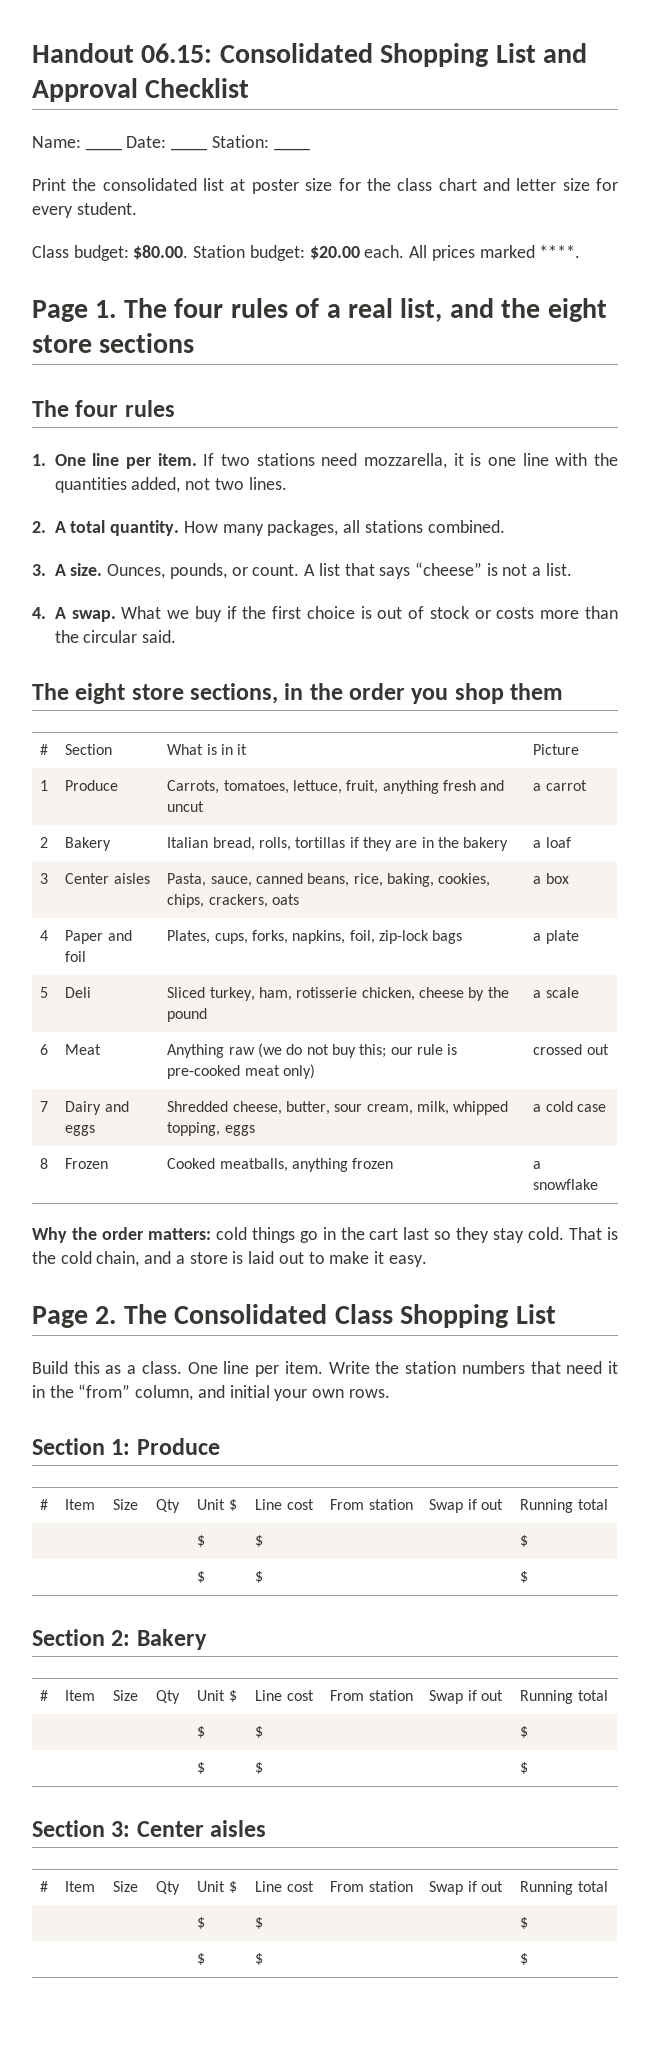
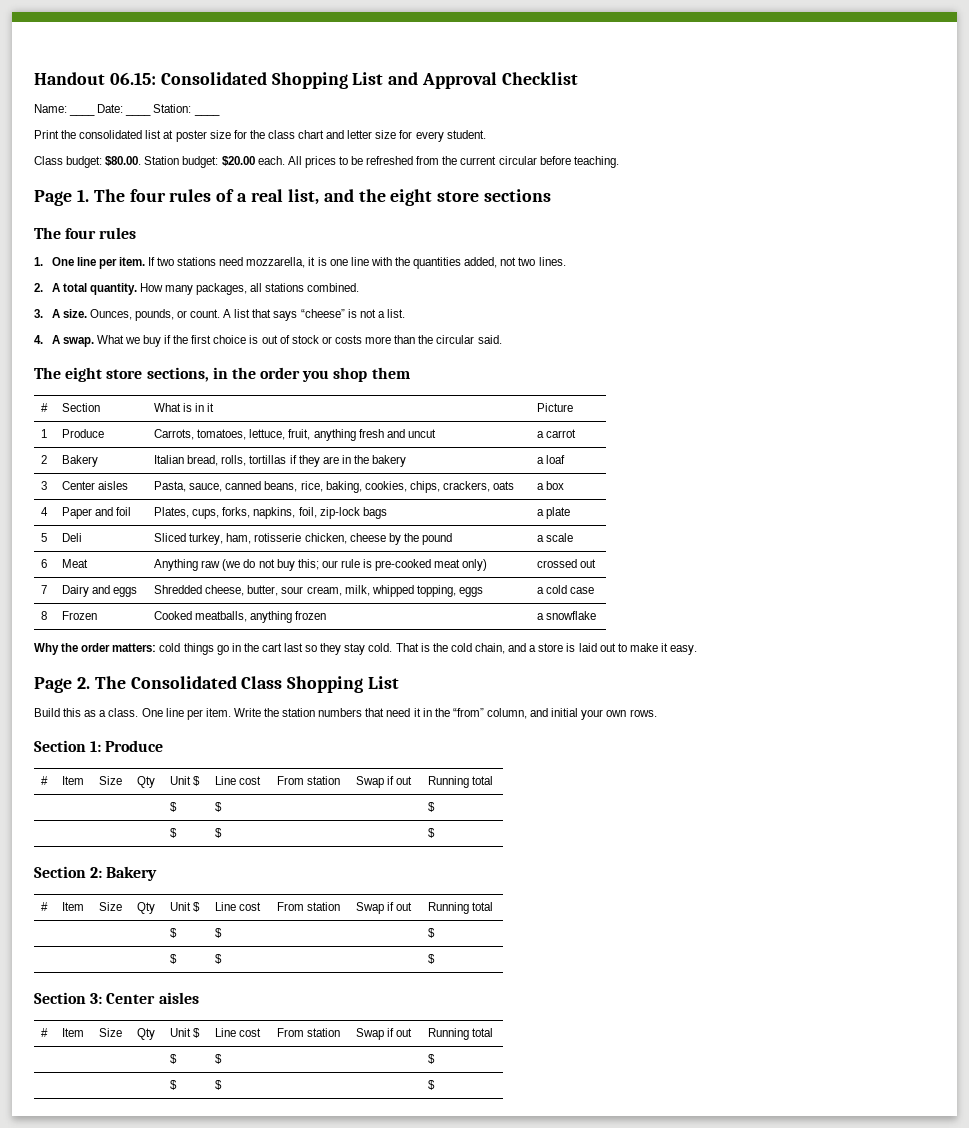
[479,245,581,258] marked ****. -> [338,156,619,168] to be refreshed from the current circular before teaching.

